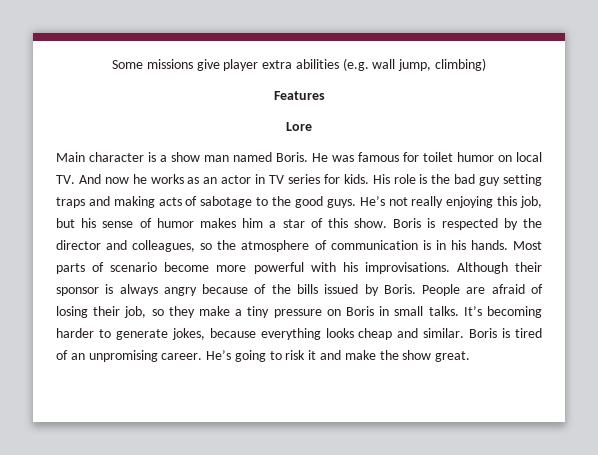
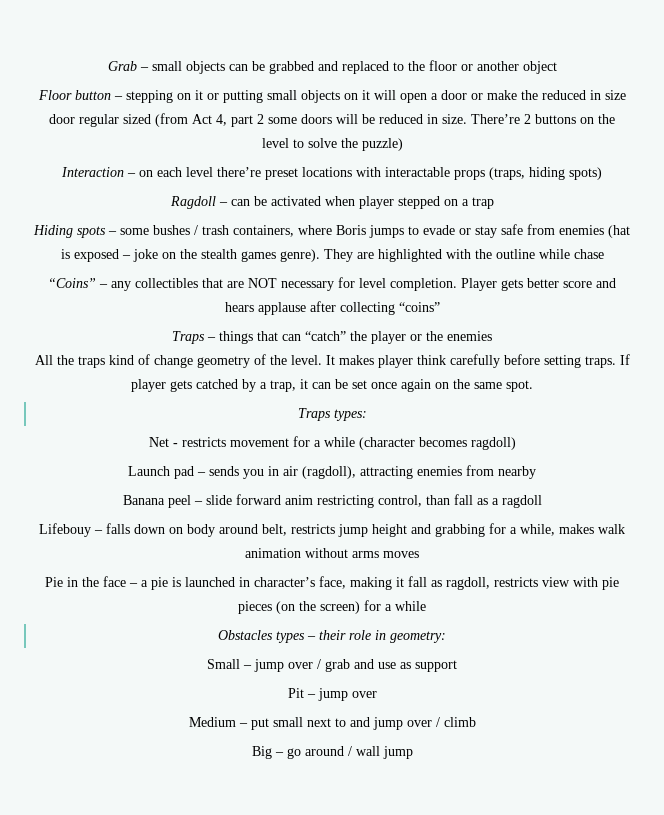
[111,58,487,71] [273,91,325,100] [286,122,312,131] [56,152,542,162] [56,174,542,186] [56,196,543,208] [56,218,542,230] [56,240,542,252] [56,262,543,274] [56,284,543,296] [56,306,542,318] [56,328,543,340] [56,350,471,362] Some missions give player extra abilities (e.g. wall jump, climbing) // Features // Lore // Main character is a show man named Boris. He was famous for toilet humor on local TV. And now he works as an actor in TV series for kids. His role is the bad guy setting traps and making acts of sabotage to the good guys. He’s not really enjoying this job, but his sense of humor makes him a star of this show. Boris is respected by the director and colleagues, so the atmosphere of communication is in his hands. Most parts of scenario become more powerful with his improvisations. Although their sponsor is always angry because of the bills issued by Boris. People are afraid of losing their job, so they make a tiny pressure on Boris in small talks. It’s becoming harder to generate jokes, because everything looks cheap and similar. Boris is tired of an unpromising career. He’s going to risk it and make the show great. -> [107,60,557,74] [37,90,626,103] [49,113,615,127] [261,138,403,151] [61,167,602,180] [169,196,494,209] [33,224,630,238] [60,249,604,262] [48,277,616,291] [224,301,440,315] [172,331,492,344] [34,354,630,368] [131,379,533,392] [297,408,367,421] [148,436,516,450] [128,465,536,479] [122,494,542,508] [39,523,625,537] [245,548,419,558] [45,576,619,590] [238,600,426,614] [218,630,446,643] [207,659,457,672] [287,688,377,701] [188,717,476,730] [251,746,413,759] Grab – small objects can be grabbed and replaced to the floor or another object // Floor button – stepping on it or putting small objects on it will open a door or make the reduced in size door regular sized (from Act 4, part 2 some doors will be reduced in size. There’re 2 buttons on the level to solve the puzzle) // Interaction – on each level there’re preset locations with interactable props (traps, hiding spots) // Ragdoll – can be activated when player stepped on a trap // Hiding spots – some bushes / trash containers, where Boris jumps to evade or stay safe from enemies (hat is exposed – joke on the stealth games genre). They are highlighted with the outline while chase // “Coins” – any collectibles that are NOT necessary for level completion. Player gets better score and hears applause after collecting “coins” // Traps – things that can “catch” the player or the enemies // All the traps kind of change geometry of the level. It makes player think carefully before setting traps. If player gets catched by a trap, it can be set once again on the same spot. // Traps types: // Net - restricts movement for a while (character becomes ragdoll) // Launch pad – sends you in air (ragdoll), attracting enemies from nearby // Banana peel – slide forward anim restricting control, than fall as a ragdoll // Lifebouy – falls down on body around belt, restricts jump height and grabbing for a while, makes walk animation without arms moves // Pie in the face – a pie is launched in character’s face, making it fall as ragdoll, restricts view with pie pieces (on the screen) for a while // Obstacles types – their role in geometry: // Small – jump over / grab and use as support // Pit – jump over // Medium – put small next to and jump over / climb // Big – go around / wall jump

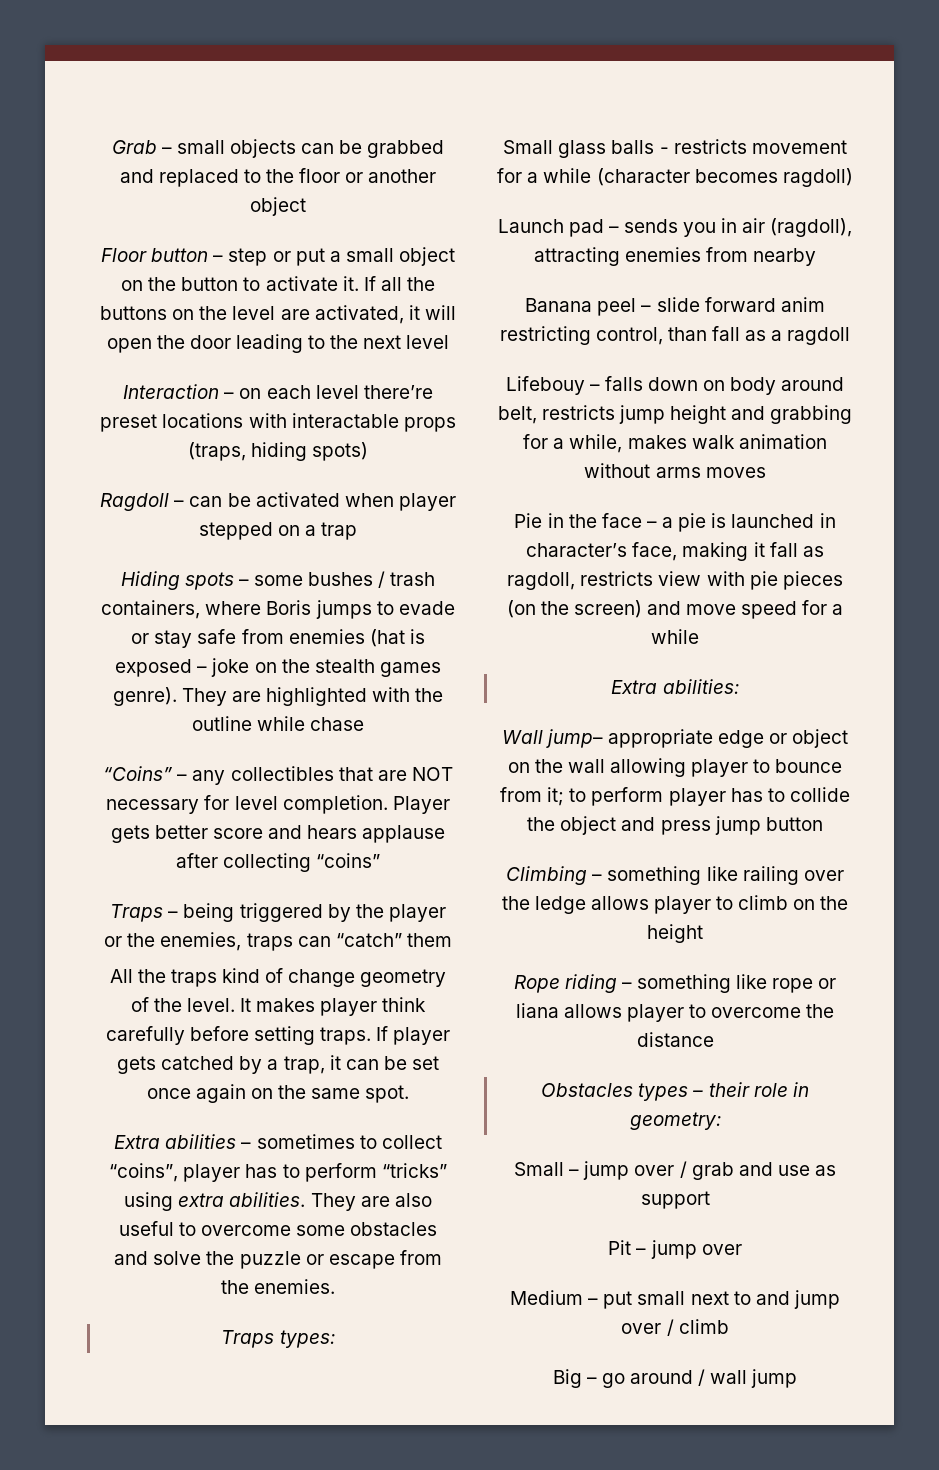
[125,90,626,103] [49,113,615,127] [261,138,403,151] stepping on it or putting small objects on it will open a door or make the reduced in size door regular sized (from Act 4, part 2 some doors will be reduced in size. There’re 2 buttons on the level to solve the puzzle) -> [228,247,456,266] [120,276,436,291] [100,305,456,324] [106,334,450,353] step or put a small object on the button to activate it. If all the buttons on the level are activated, it will open the door leading to the next level
[219,331,492,344] things that can “catch” the player or the enemies -> [183,903,446,922] [104,932,452,951] being triggered by the player or the enemies, traps can “catch” them
(533, 386) none -> [114,1134,442,1149] [109,1163,447,1182] [124,1192,432,1211] [118,1221,438,1236] [114,1250,442,1269] [220,1279,336,1294] // Extra abilities – sometimes to collect “coins”, player has to perform “tricks” using extra abilities. They are also useful to overcome some obstacles and solve the puzzle or escape from the enemies.
[148,437,169,447] Net -> [503,140,655,158] Small glass balls
[364,600,426,611] for a while -> [646,600,844,619] [651,629,699,644] [611,679,739,694] [501,729,849,748] [507,758,843,777] [500,787,850,806] [527,816,823,835] [506,866,844,885] [501,895,849,914] [647,924,703,943] [513,974,837,993] [515,1003,835,1022] [636,1032,714,1047] and move speed for a while // Extra abilities: // Wall jump– appropriate edge or object on the wall allowing player to bounce from it; to perform player has to collide the object and press jump button // Climbing – something like railing over the ledge allows player to climb on the height // Rope riding – something like rope or liana allows player to overcome the distance

